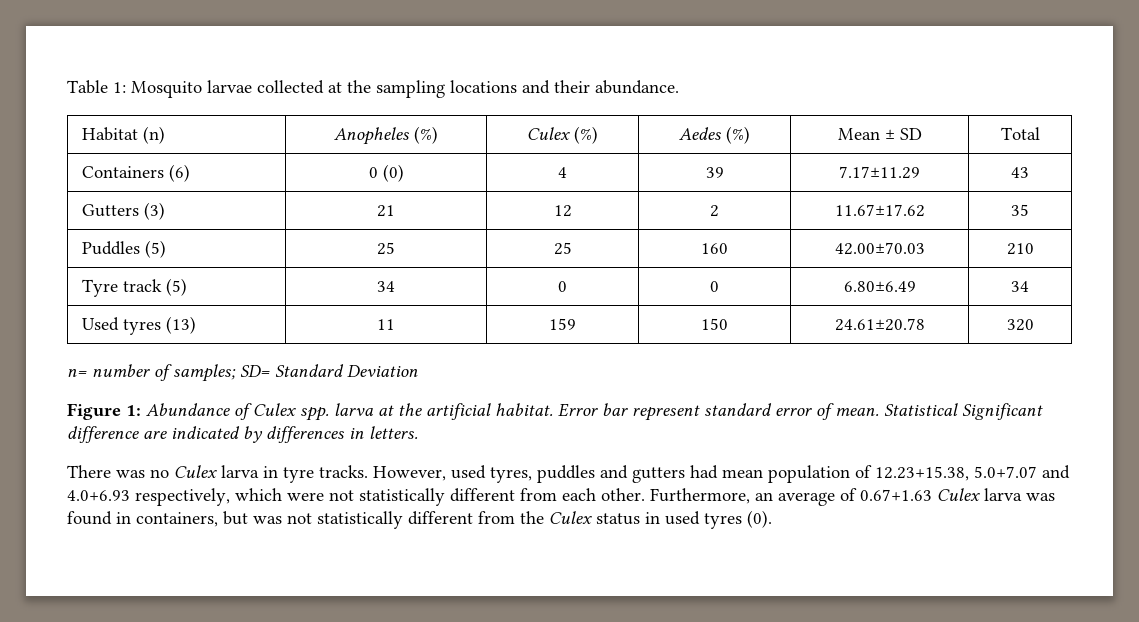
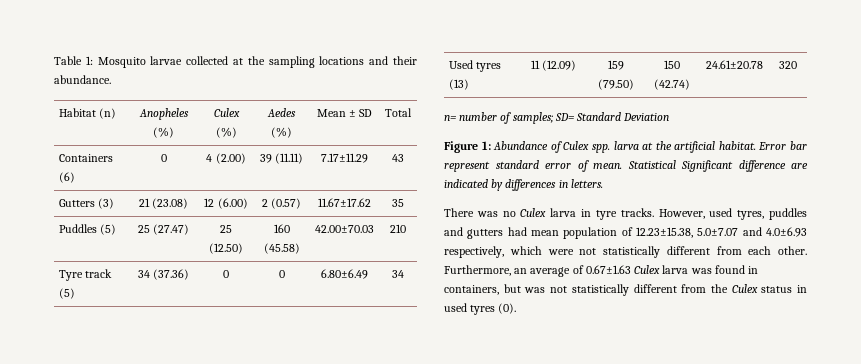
[382,164,404,182] (0) -> (167, 158) none
(567, 172) none -> [215,153,246,164] (2.00)
(724, 172) none -> [275,153,304,164] (11.11)
(395, 211) none -> [152,198,189,209] (23.08)
(572, 211) none -> [217,198,248,209] (6.00)
(719, 211) none -> [271,198,302,209] (0.57)
[553,242,572,255] | 25 -> [153,224,190,235] [220,225,232,233] [209,243,243,254] (27.47) | 25 (12.50)
(728, 248) none -> [263,243,300,254] (45.58)
(395, 286) none -> [153,269,190,280] (37.36)
(395, 324) none -> [542,60,577,71] (12.09)
(576, 324) none -> [598,79,634,90] (79.50)
(728, 324) none -> [653,79,690,90] (42.74)
[875,465,1070,481] [67,490,130,501] 12.23+15.38, 5.0+7.07 and 4.0+6.93 -> [636,227,807,238] 12.23±15.38, 5.0±7.07 and 4.0±6.93
[860,489,932,501] 0.67+1.63 -> [585,265,631,274] 0.67±1.63

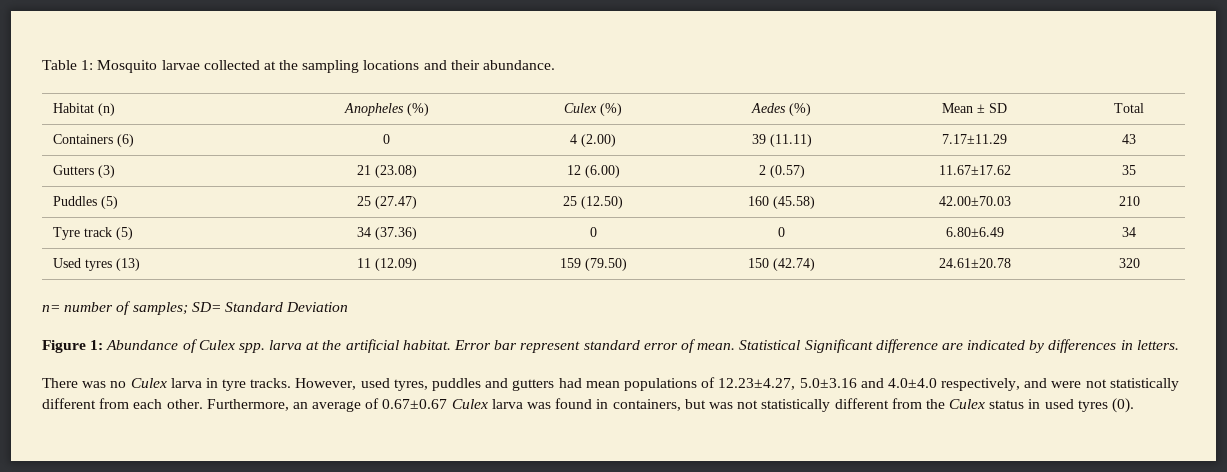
[563,227,807,239] [444,246,542,258] population of 12.23±15.38, 5.0±7.07 and 4.0±6.93 respectively, which -> [623,377,1048,391] populations of 12.23±4.27, 5.0±3.16 and 4.0±4.0 respectively, and
[585,265,631,274] 0.67±1.63 -> [382,399,448,409] 0.67±0.67

